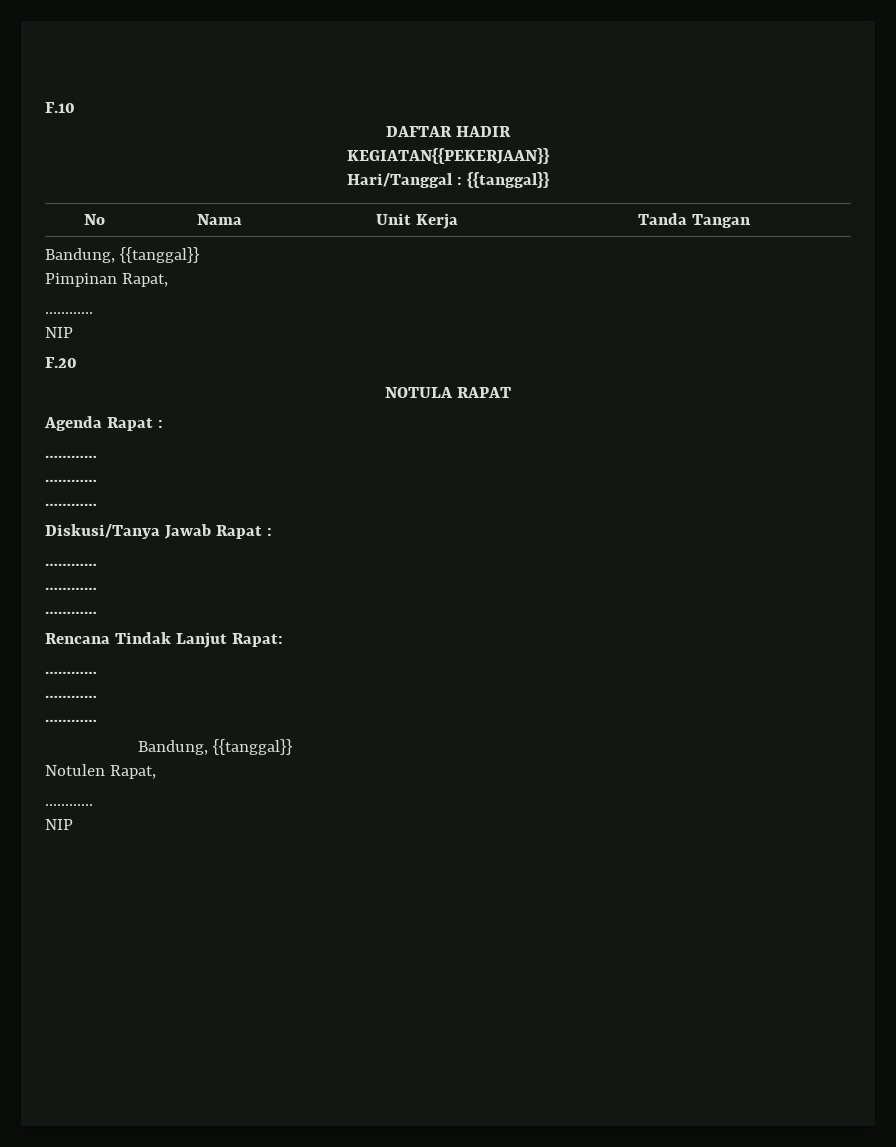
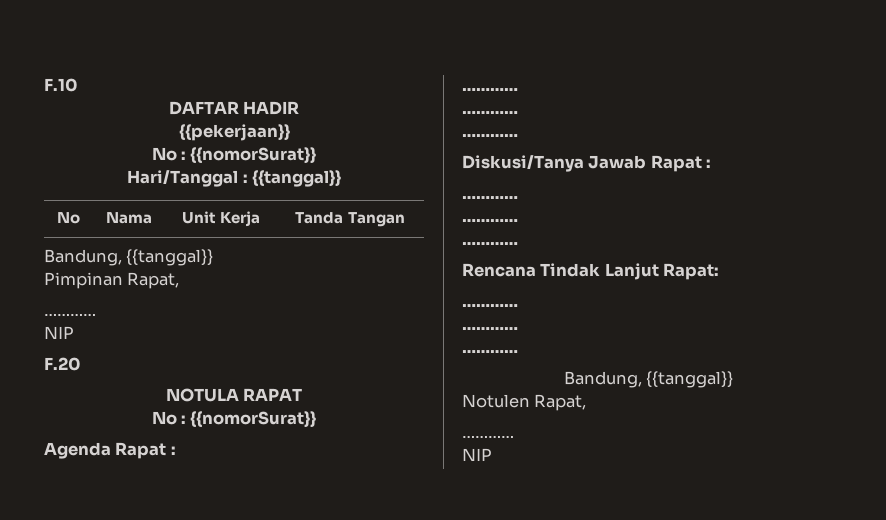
[347,148,550,164] KEGIATAN{{PEKERJAAN}} -> [178,124,290,141] [151,147,317,164] {{pekerjaan}} // No : {{nomorSurat}}
(511, 392) none -> [151,411,317,428] // No : {{nomorSurat}}

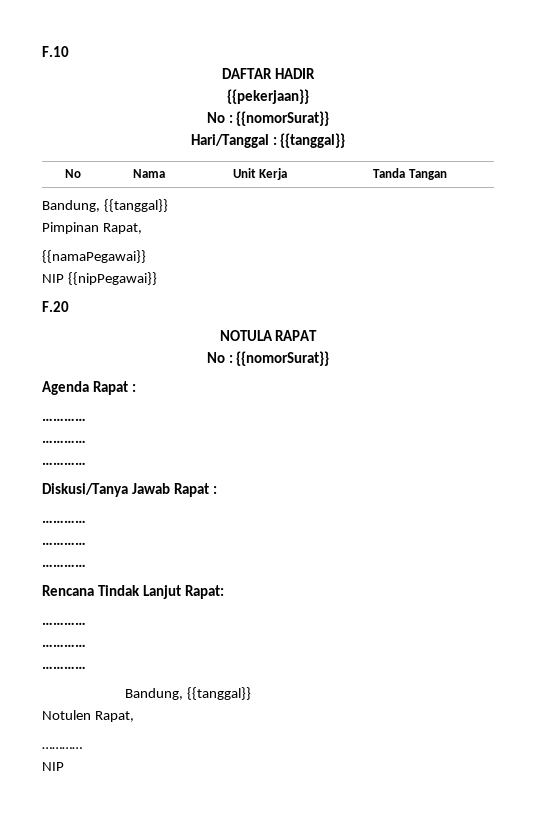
[44,314,96,316] [44,326,74,339] ………… // NIP -> [42,250,146,263] [42,272,157,285] {{namaPegawai}} // NIP {{nipPegawai}}

